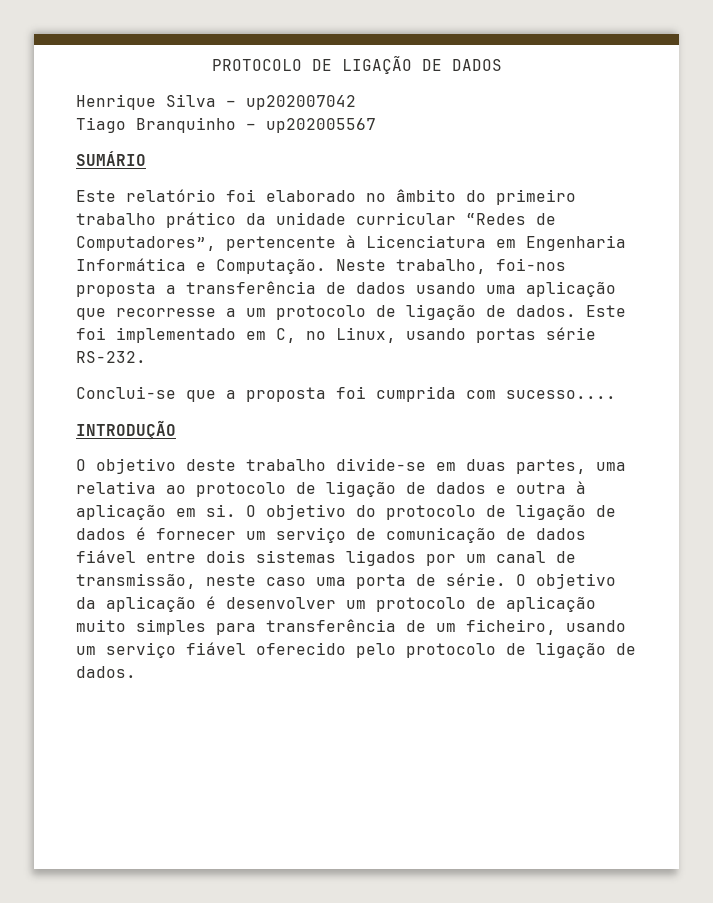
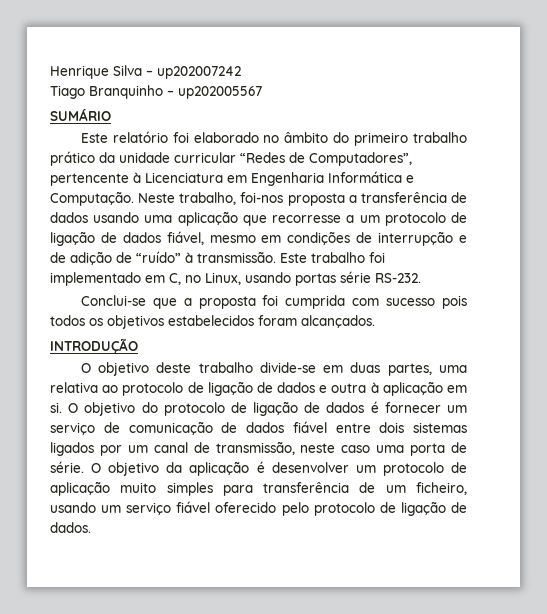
[211,56,502,74] PROTOCOLO DE LIGAÇÃO DE DADOS // -> (50, 72) none
[246,95,356,110] up202007042 -> [157,66,241,79] up202007242
[516,305,626,317] dados. Este -> [122,231,468,246] [50,251,365,265] dados fiável, mesmo em condições de interrupção e de adição de “ruído” à transmissão. Este trabalho
[506,390,616,399] sucesso.... -> [386,295,468,309] [50,315,375,329] sucesso pois todos os objetivos estabelecidos foram alcançados.

